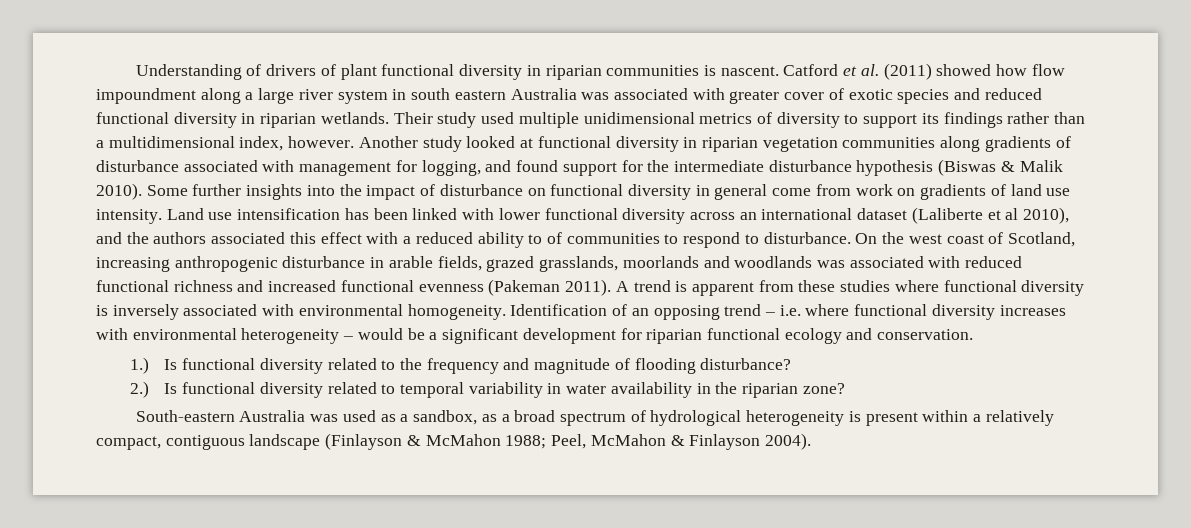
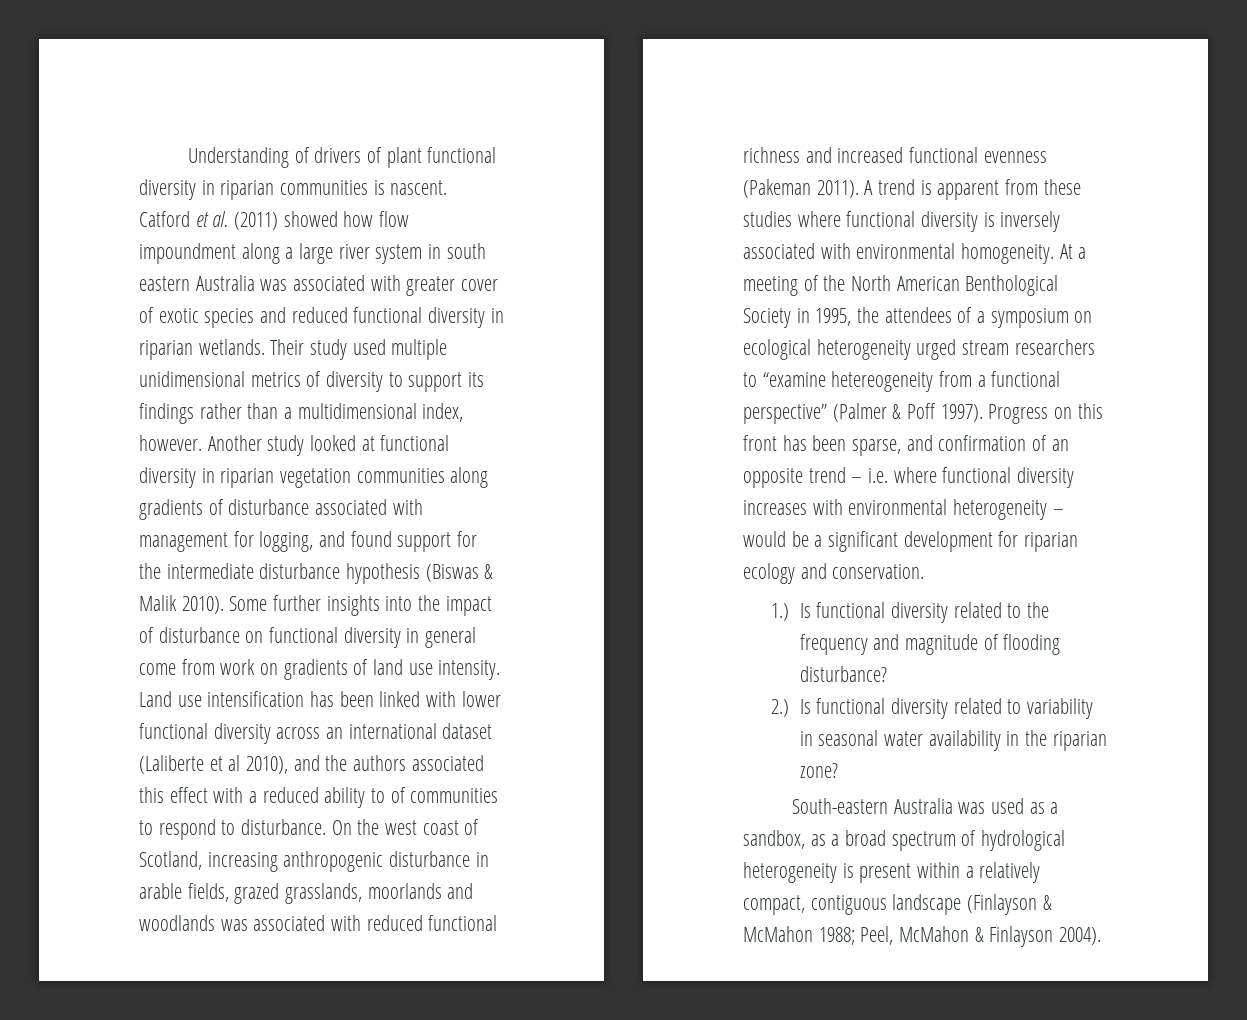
[510,304,608,316] Identification -> [1059,244,1087,259] [743,275,1059,296] [743,307,1093,328] [743,339,1095,360] [743,371,1061,392] [743,403,1103,424] [743,435,1027,456] At a meeting of the North American Benthological Society in 1995, the attendees of a symposium on ecological heterogeneity urged stream researchers to “examine hetereogeneity from a functional perspective” (Palmer & Poff 1997). Progress on this front has been sparse, and confirmation
[653,305,720,320] opposing -> [743,468,803,488] opposite
[706,328,780,340] functional -> (1079, 542) none
[400,382,465,398] temporal -> (1022, 706) none
(562, 388) none -> [818,730,879,746] seasonal

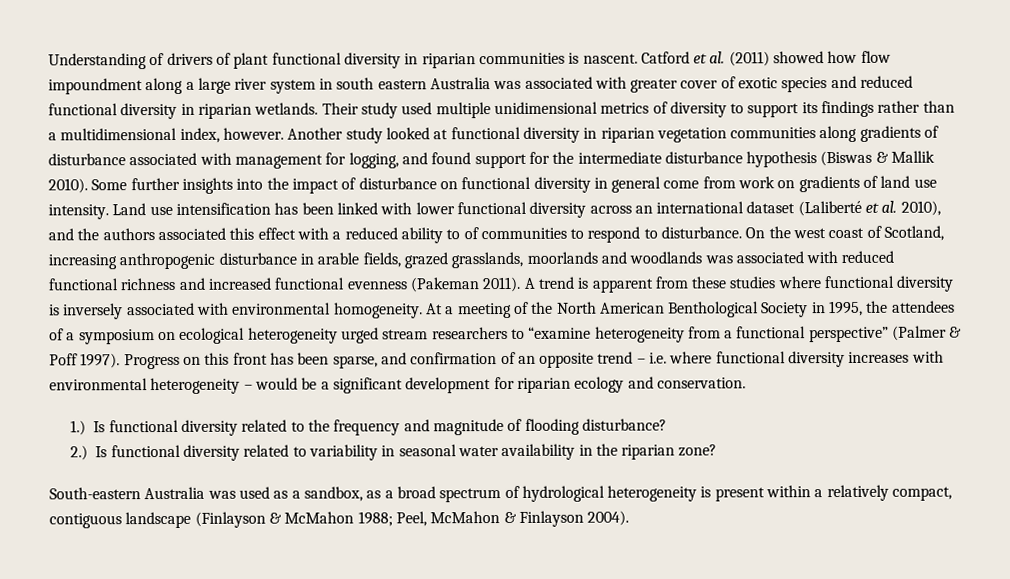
[139,595,177,611] Malik -> [891,150,936,163] Mallik
[139,755,241,774] (Laliberte et al -> [797,200,898,217] (Laliberté et al.
[831,371,934,392] hetereogeneity -> [594,326,685,343] heterogeneity

